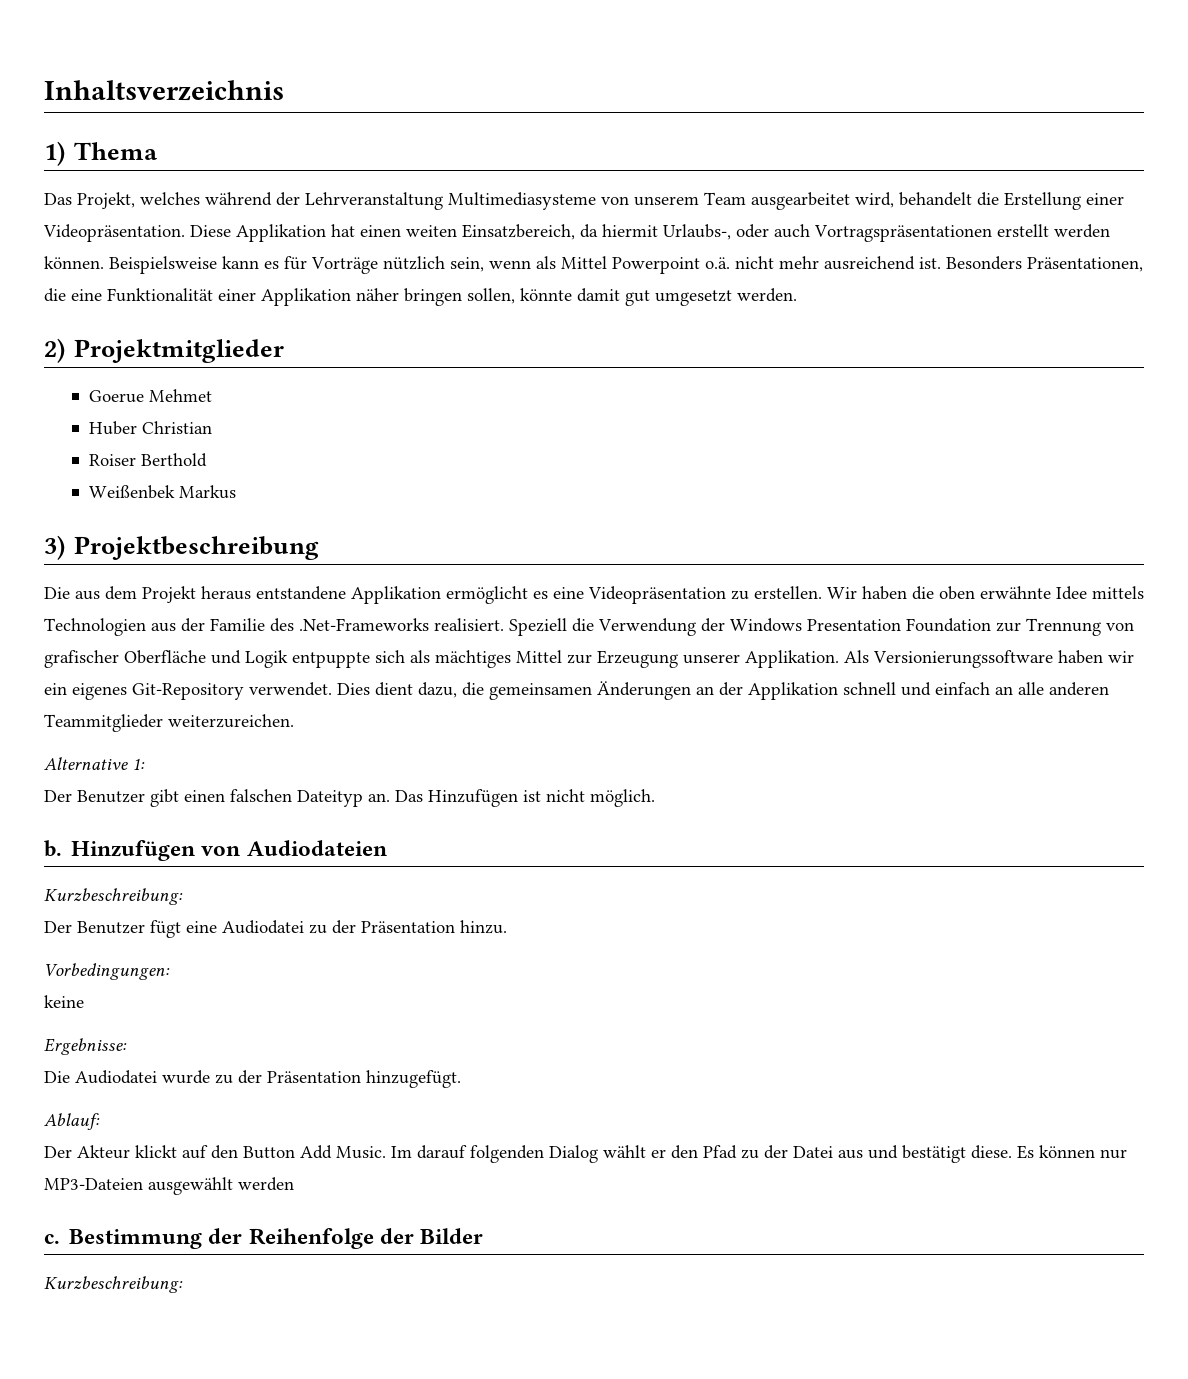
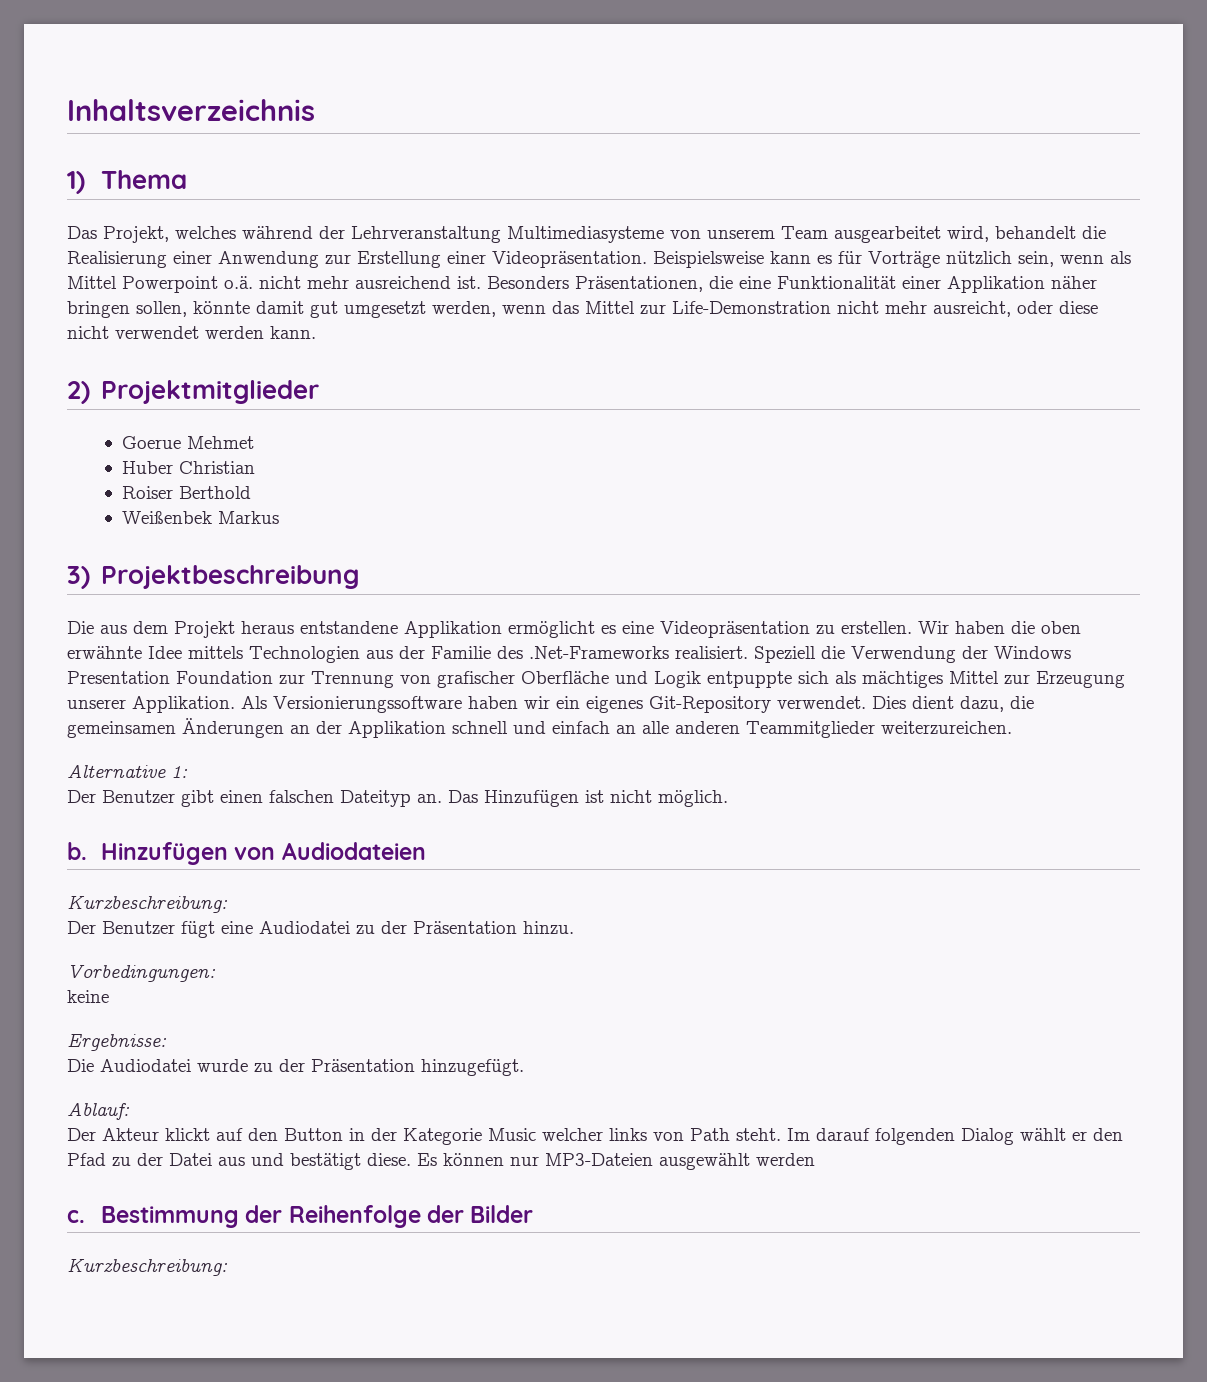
[1004,192,1124,210] [43,224,1110,242] [44,256,104,269] Erstellung einer Videopräsentation. Diese Applikation hat einen weiten Einsatzbereich, da hiermit Urlaubs-, oder auch Vortragspräsentationen erstellt werden können. -> [67,251,647,268] Realisierung einer Anwendung zur Erstellung einer Videopräsentation.
[737,288,797,302] werden. -> [432,301,1098,317] [67,326,316,339] werden, wenn das Mittel zur Life-Demonstration nicht mehr ausreicht, oder diese nicht verwendet werden kann.
[300,1145,386,1159] Add Music. -> [349,1128,781,1145] in der Kategorie Music welcher links von Path steht.

